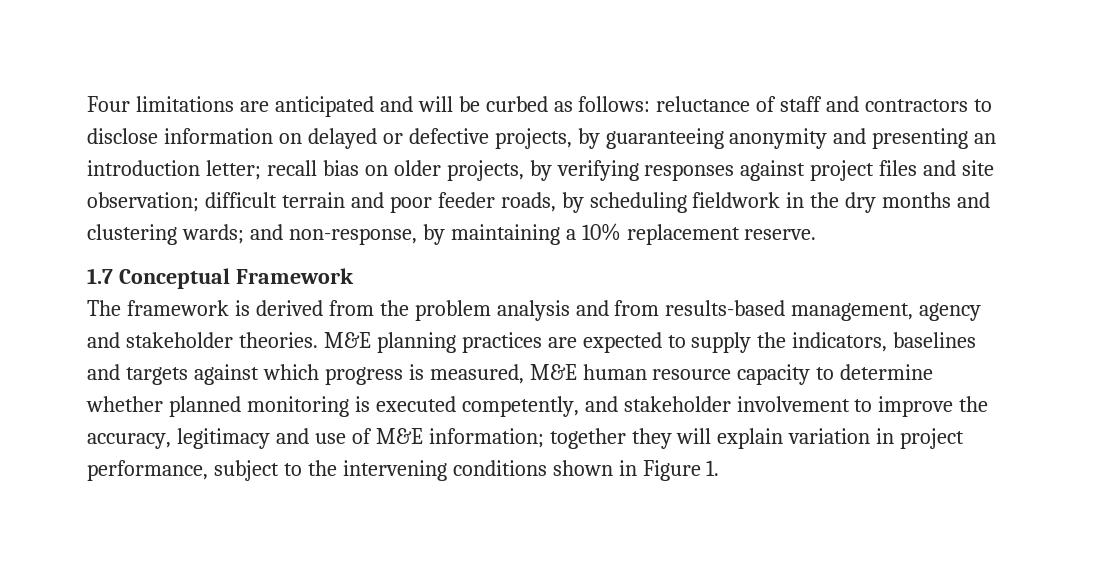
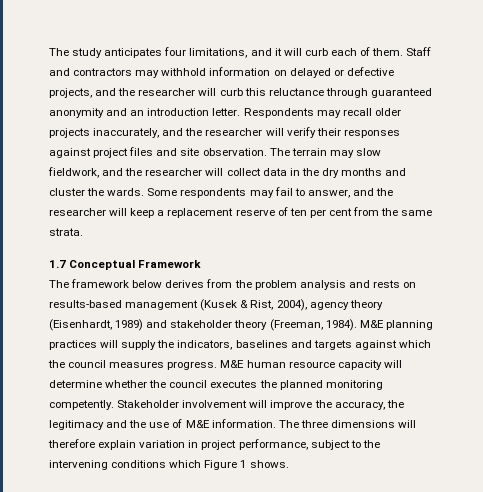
[87,96,993,117] [87,128,158,144] Four limitations are anticipated and will be curbed as follows: reluctance of staff and contractors to disclose -> [49,47,432,58] [49,68,207,78] The study anticipates four limitations, and it will curb each of them. Staff and contractors may withhold
[577,128,724,149] by guaranteeing -> [95,88,432,98] and the researcher will curb this reluctance through guaranteed
[872,128,969,149] presenting -> (128, 112) none
[205,160,639,181] letter; recall bias on older projects, by verifying -> [212,108,401,118] [49,127,341,138] letter. Respondents may recall older projects inaccurately, and the researcher will verify their
[87,192,781,213] observation; difficult terrain and poor feeder roads, by scheduling fieldwork -> [202,148,381,158] [48,167,287,178] observation. The terrain may slow fieldwork, and the researcher will collect data
[87,223,817,245] clustering wards; and non-response, by maintaining a 10% replacement reserve. -> [49,187,394,198] [49,207,433,218] [49,228,83,236] cluster the wards. Some respondents may fail to answer, and the researcher will keep a replacement reserve of ten per cent from the same strata.
[234,300,323,316] is derived -> [132,280,205,288] below derives
[614,300,982,321] [87,332,686,353] from results-based management, agency and stakeholder theories. M&E planning practices are expected to -> [372,280,417,288] [49,299,383,311] [49,319,433,331] [49,340,119,350] rests on results-based management (Kusek & Rist, 2004), agency theory (Eisenhardt, 1989) and stakeholder theory (Freeman, 1984). M&E planning practices will
[324,364,524,385] progress is measured, -> [48,360,218,370] the council measures progress.
[816,367,835,380] to -> [383,360,402,368] will
[168,396,873,417] planned monitoring is executed competently, and stakeholder involvement to -> [149,380,383,390] [49,400,268,410] the council executes the planned monitoring competently. Stakeholder involvement will
(171, 441) none -> [386,400,404,408] the
(309, 436) none -> [129,420,147,428] the
[428,428,712,449] information; together they will -> [211,419,417,428] [48,439,95,448] information. The three dimensions will therefore
[552,460,720,481] shown in Figure 1. -> [169,460,289,470] which Figure 1 shows.

